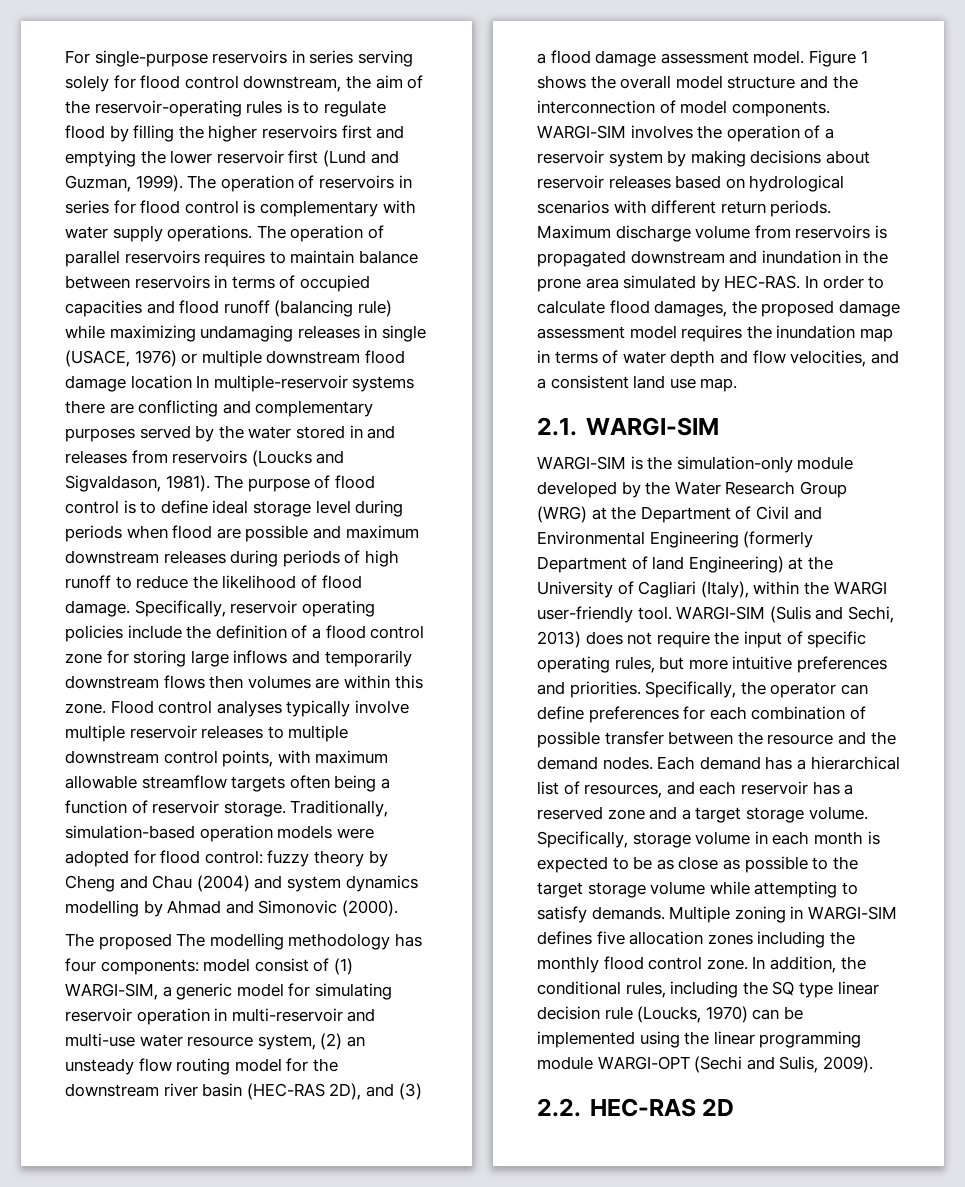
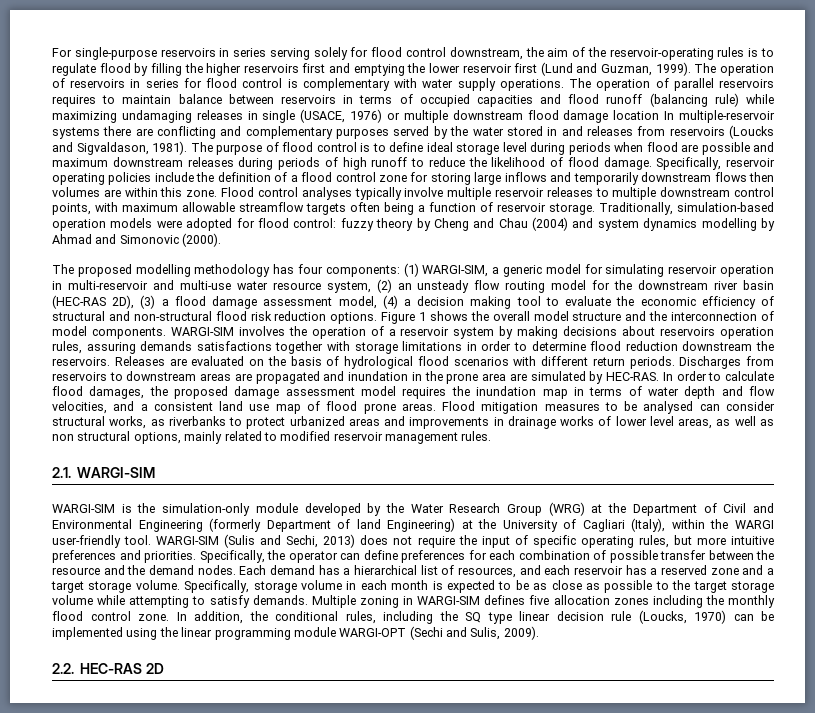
[176,933,206,947] The -> (132, 270) none
[203,958,330,972] model consist of -> (400, 271) none
[365,1083,394,1097] and -> (135, 302) none
[753,50,805,64] model. -> [338,295,774,309] [52,311,378,324] model, (4) a decision making tool to evaluate the economic efficiency of structural and non-structural flood risk reduction options.
[537,175,845,192] reservoir releases based on hydrological -> [660,327,774,339] [52,341,775,354] [52,356,449,369] reservoirs operation rules, assuring demands satisfactions together with storage limitations in order to determine flood reduction downstream the reservoirs. Releases are evaluated on the basis of hydrological flood
[537,225,887,242] [537,250,725,267] Maximum discharge volume from reservoirs is propagated downstream -> [679,356,774,369] [52,371,320,384] Discharges from reservoirs to downstream areas are propagated
(619, 283) none -> [509,373,527,381] are
[700,378,738,392] map. -> [275,401,776,414] [52,416,775,429] [52,431,492,444] map of flood prone areas. Flood mitigation measures to be analysed can consider structural works, as riverbanks to protect urbanized areas and improvements in drainage works of lower level areas, as well as non structural options, mainly related to modified reservoir management rules.

